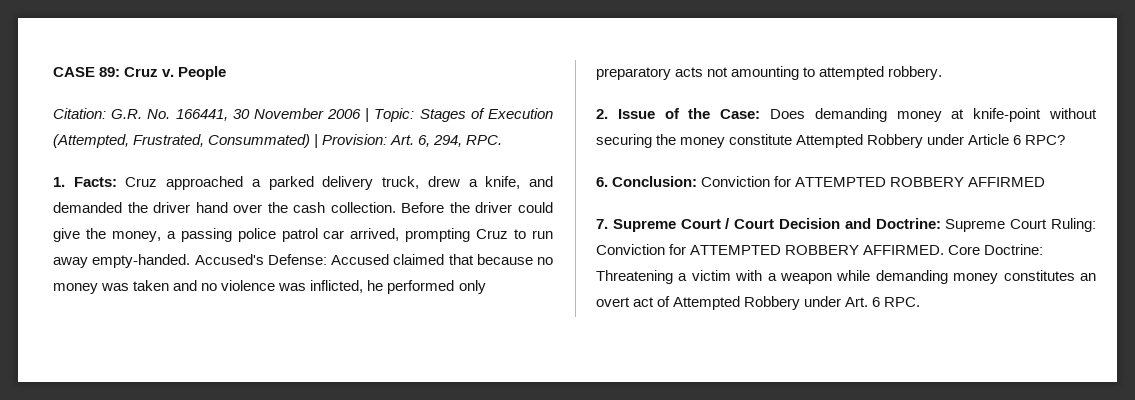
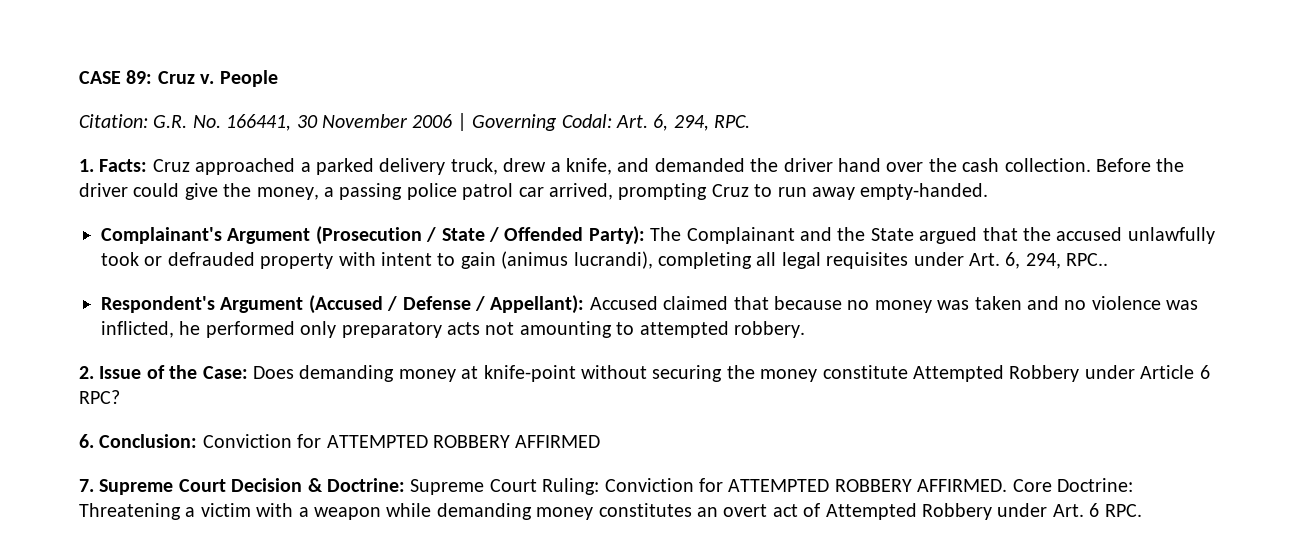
[374,108,553,122] [53,134,388,148] Topic: Stages of Execution (Attempted, Frustrated, Consummated) | Provision: -> [472,114,612,131] Governing Codal:
[194,254,327,265] Accused's Defense: -> [101,226,1215,245] [101,251,1109,269] [101,295,585,314] // Complainant's Argument (Prosecution / State / Offended Party): The Complainant and the State argued that the accused unlawfully took or defrauded property with intent to gain (animus lucrandi), completing all legal requisites under Art. 6, 294, RPC.. // Respondent's Argument (Accused / Defense / Appellant):
[725,218,871,229] / Court Decision and -> [231,478,323,492] Decision &

